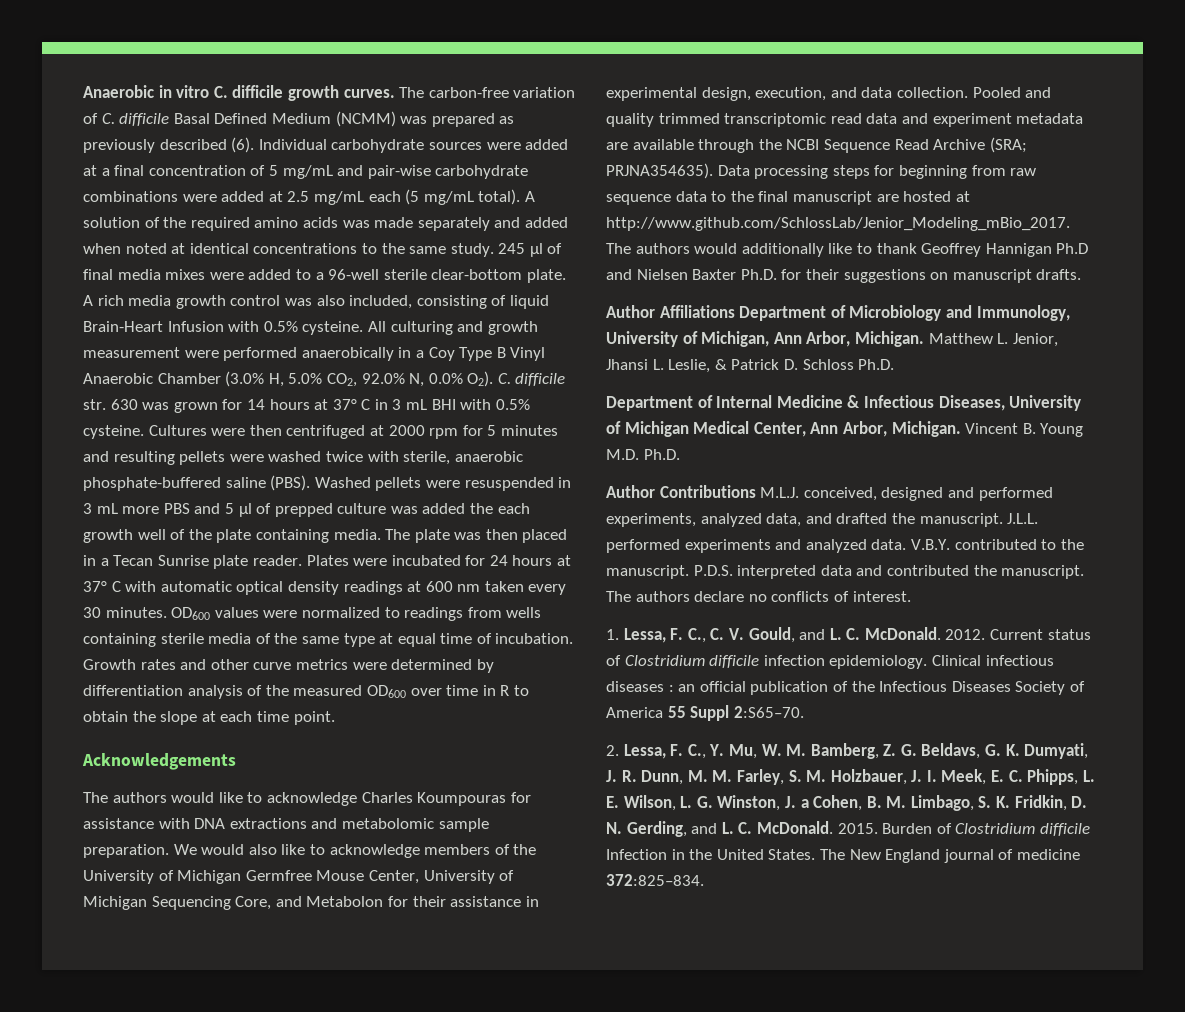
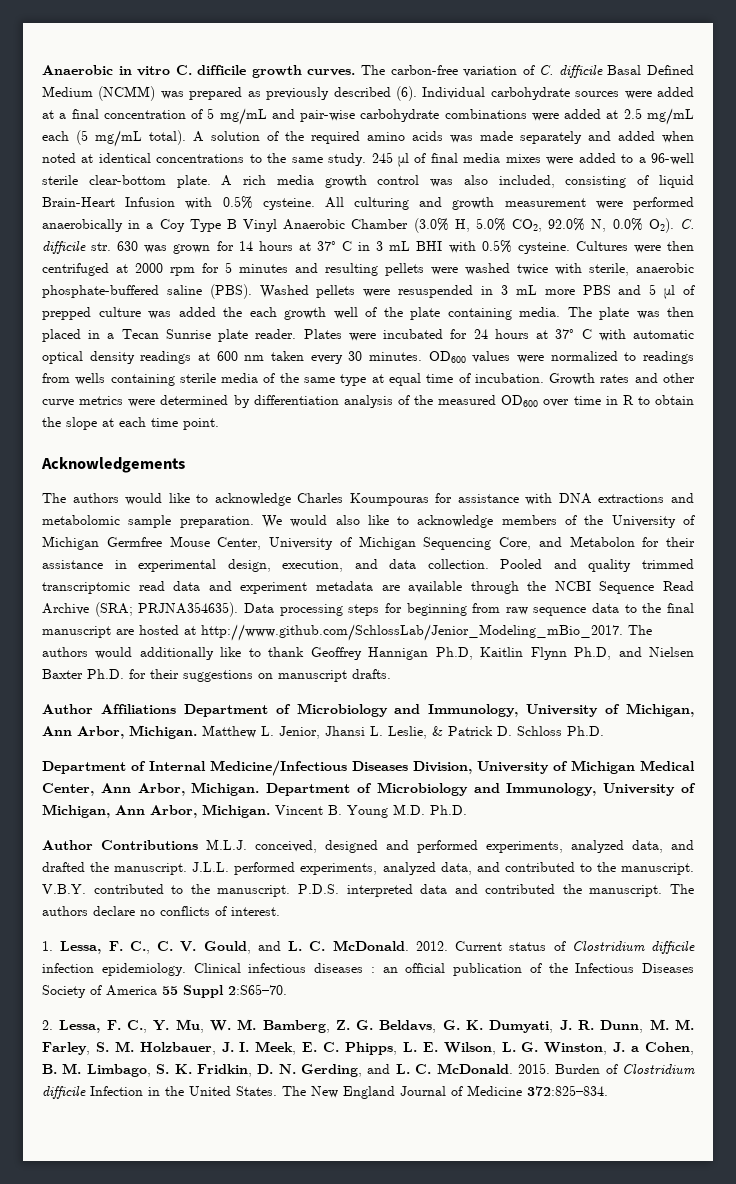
[1056,243,1089,254] Ph.D -> [435,647,612,660] Ph.D, Kaitlin Flynn Ph.D,
[776,395,1005,411] Medicine & Infectious Diseases, -> [210,760,472,776] Medicine/Infectious Diseases Division,
(961, 429) none -> [266,782,696,796] [42,804,270,818] Department of Microbiology and Immunology, University of Michigan, Ann Arbor, Michigan.
[684,539,907,553] experiments and analyzed data. -> [300,862,695,875] experiments, analyzed data, and contributed to the manuscript.
[943,849,1080,863] journal of medicine -> [400,1085,522,1096] Journal of Medicine

